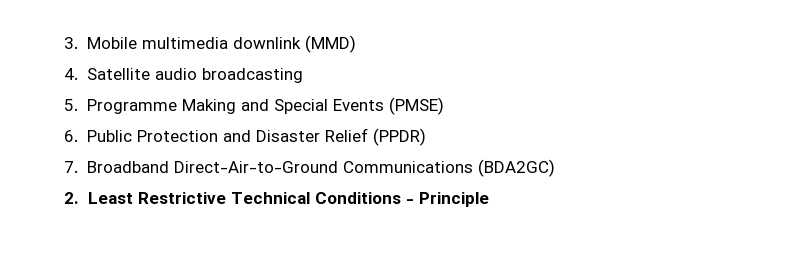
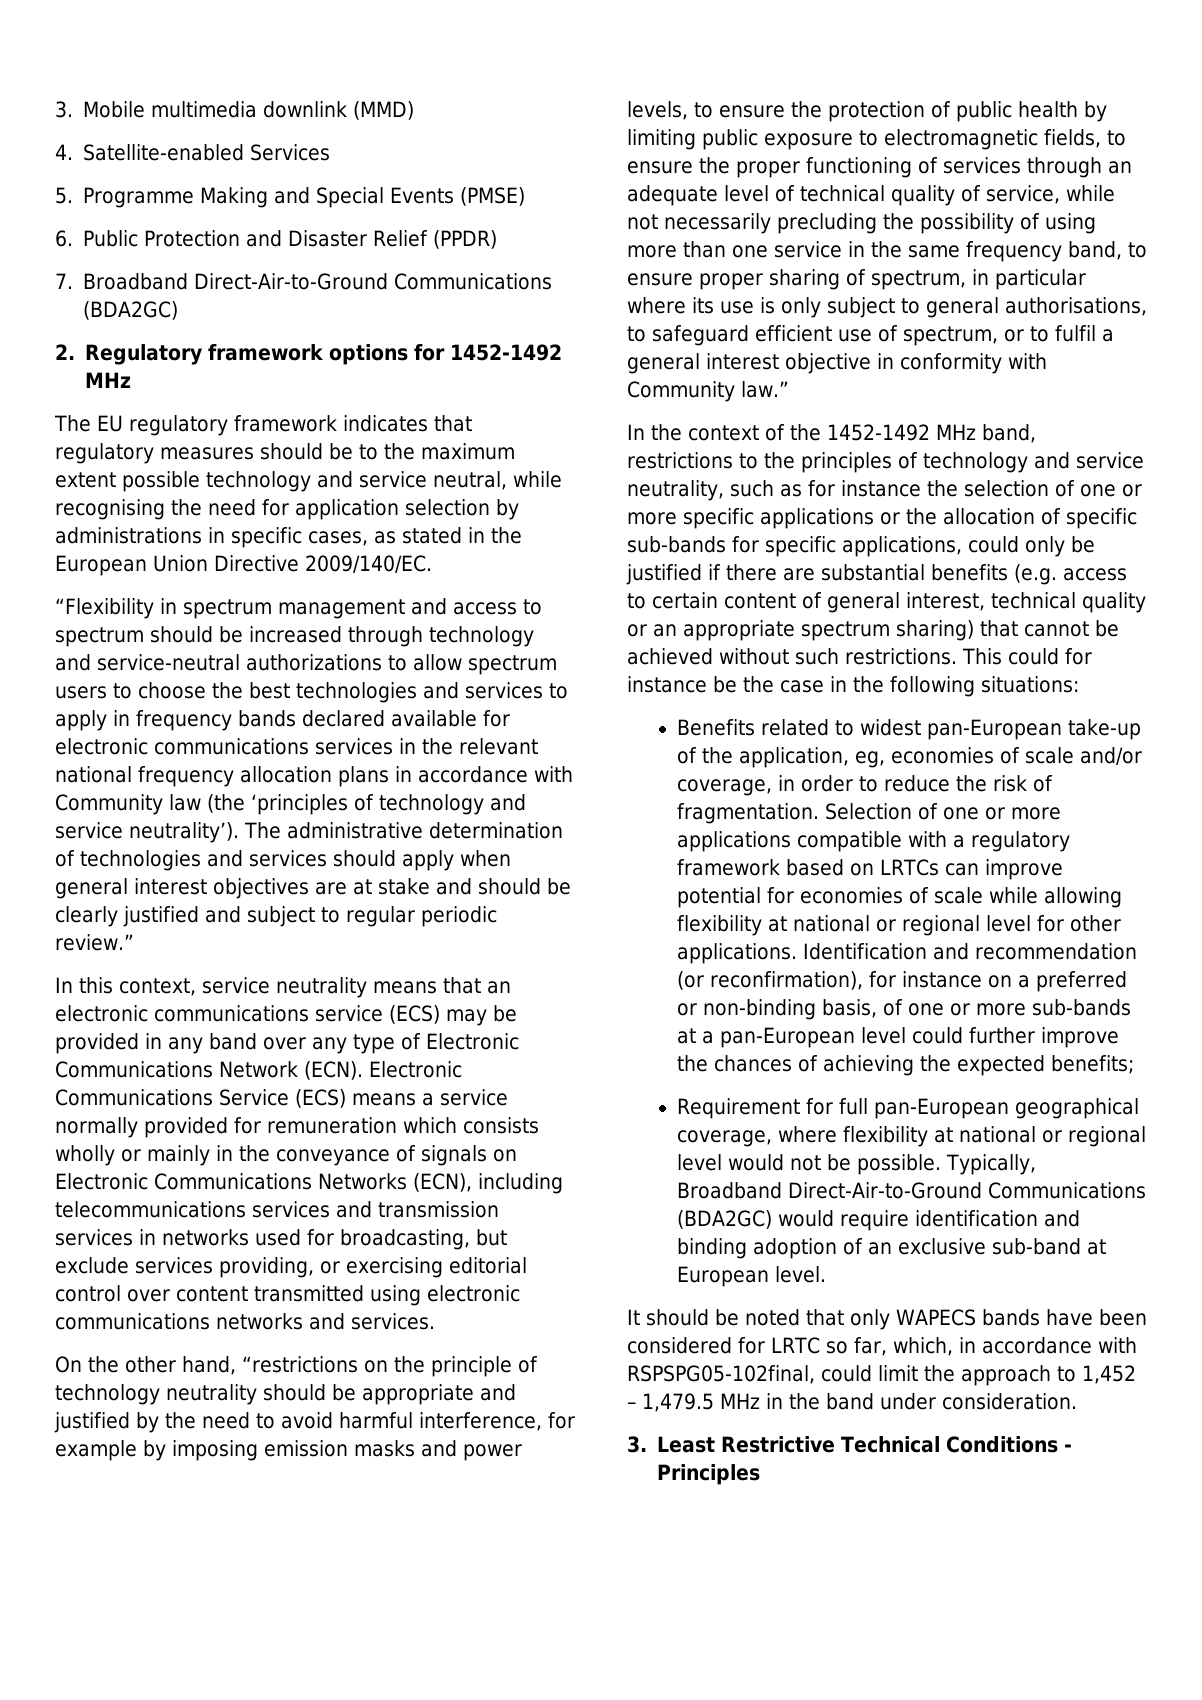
[86,68,303,83] Satellite audio broadcasting -> [83,144,331,161] Satellite-enabled Services
(79, 198) none -> [85,344,563,365] [85,372,132,388] [54,415,472,436] [55,443,515,464] [55,471,562,492] [55,499,519,520] [55,527,522,548] [55,555,432,576] [55,598,542,619] [55,626,534,647] [55,654,557,675] [55,682,568,703] [55,710,510,731] [55,738,538,755] [55,766,573,787] [55,794,526,815] [55,822,563,843] [55,850,511,871] [55,878,571,899] [55,906,497,927] [55,934,134,951] [55,977,511,998] [55,1005,517,1026] [55,1033,519,1054] [55,1061,462,1080] [55,1089,508,1108] [55,1117,539,1138] [55,1145,517,1166] [55,1173,563,1194] [55,1201,499,1218] [55,1229,507,1250] [55,1257,527,1278] [55,1285,520,1306] [55,1313,435,1330] [55,1356,538,1377] [55,1384,516,1405] [54,1412,575,1433] [55,1440,522,1461] [627,101,1107,122] [627,129,1126,150] [627,157,1132,178] [627,185,1115,206] [627,213,1096,234] [627,241,1147,262] [627,269,1086,290] [627,297,1147,318] [627,325,1114,346] [627,353,1047,374] [627,381,789,402] [627,424,1036,443] [627,452,1144,473] [627,480,1142,501] [627,508,1137,529] [627,536,1095,557] [626,564,1127,585] [627,592,1146,613] [627,620,1119,641] [627,648,1092,665] [627,676,1079,697] [677,719,1142,740] [677,747,1143,768] [677,775,1054,796] [677,803,1062,824] [677,831,1071,852] [677,859,1064,880] [677,887,1123,908] [677,915,1122,936] [677,943,1138,964] [677,971,1128,992] [677,999,1132,1020] [677,1027,1120,1048] [677,1055,1135,1076] [677,1098,1140,1119] [677,1126,1147,1147] [677,1154,1037,1175] [677,1182,1147,1199] [677,1210,1081,1231] [677,1238,1107,1259] [677,1266,827,1287] [627,1309,1147,1330] [627,1337,1137,1356] [627,1365,1136,1386] [627,1393,1077,1412] [627,1436,647,1453] Regulatory framework options for 1452-1492 MHz // The EU regulatory framework indicates that regulatory measures should be to the maximum extent possible technology and service neutral, while recognising the need for application selection by administrations in specific cases, as stated in the European Union Directive 2009/140/EC. // “Flexibility in spectrum management and access to spectrum should be increased through technology and service-neutral authorizations to allow spectrum users to choose the best technologies and services to apply in frequency bands declared available for electronic communications services in the relevant national frequency allocation plans in accordance with Community law (the ‘principles of technology and service neutrality’). The administrative determination of technologies and services should apply when general interest objectives are at stake and should be clearly justified and subject to regular periodic review.” // In this context, service neutrality means that an electronic communications service (ECS) may be provided in any band over any type of Electronic Communications Network (ECN). Electronic Communications Service (ECS) means a service normally provided for remuneration which consists wholly or mainly in the conveyance of signals on Electronic Communications Networks (ECN), including telecommunications services and transmission services in networks used for broadcasting, but exclude services providing, or exercising editorial control over content transmitted using electronic communications networks and services. // On the other hand, “restrictions on the principle of technology neutrality should be appropriate and justified by the need to avoid harmful interference, for example by imposing emission masks and power levels, to ensure the protection of public health by limiting public exposure to electromagnetic fields, to ensure the proper functioning of services through an adequate level of technical quality of service, while not necessarily precluding the possibility of using more than one service in the same frequency band, to ensure proper sharing of spectrum, in particular where its use is only subject to general authorisations, to safeguard efficient use of spectrum, or to fulfil a general interest objective in conformity with Community law.” // In the context of the 1452-1492 MHz band, restrictions to the principles of technology and service neutrality, such as for instance the selection of one or more specific applications or the allocation of specific sub-bands for specific applications, could only be justified if there are substantial benefits (e.g. access to certain content of general interest, technical quality or an appropriate spectrum sharing) that cannot be achieved without such restrictions. This could for instance be the case in the following situations: // Benefits related to widest pan-European take-up of the application, eg, economies of scale and/or coverage, in order to reduce the risk of fragmentation. Selection of one or more applications compatible with a regulatory framework based on LRTCs can improve potential for economies of scale while allowing flexibility at national or regional level for other applications. Identification and recommendation (or reconfirmation), for instance on a preferred or non-binding basis, of one or more sub-bands at a pan-European level could further improve the chances of achieving the expected benefits; // Requirement for full pan-European geographical coverage, where flexibility at national or regional level would not be possible. Typically, Broadband Direct-Air-to-Ground Communications (BDA2GC) would require identification and binding adoption of an exclusive sub-band at European level. // It should be noted that only WAPECS bands have been considered for LRTC so far, which, in accordance with RSPSPG05-102final, could limit the approach to 1,452 – 1,479.5 MHz in the band under consideration. // 3.
[418,192,489,207] Principle -> [657,1464,761,1485] Principles

